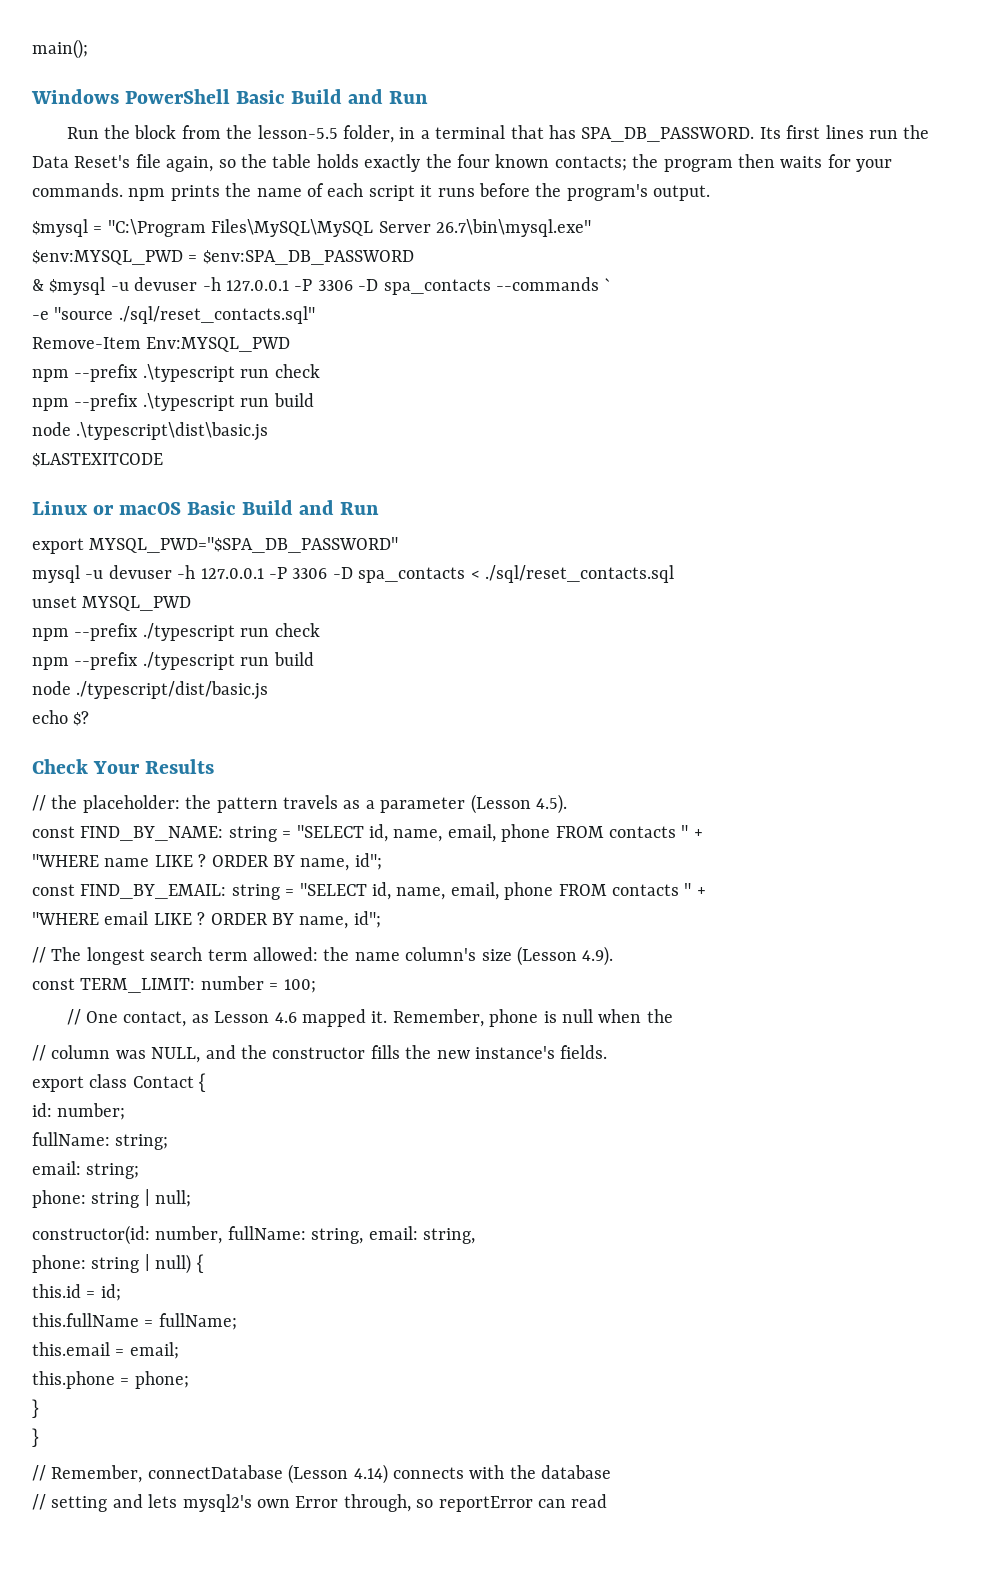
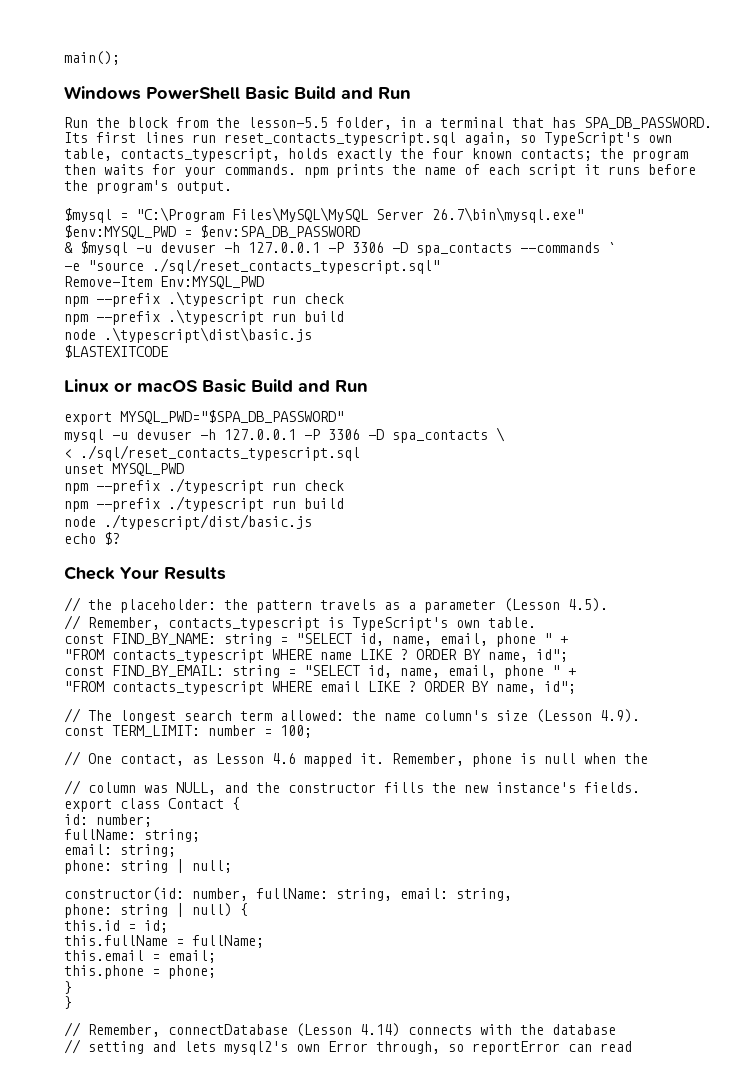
[903,125,930,139] [32,154,312,172] the Data Reset's file again, so the table -> [224,132,672,146] [64,148,280,162] reset_contacts_typescript.sql again, so TypeScript's own table, contacts_typescript,
[118,306,315,324] ./sql/reset_contacts.sql" -> [152,258,440,274] ./sql/reset_contacts_typescript.sql"
[470,565,674,583] < ./sql/reset_contacts.sql -> [496,427,505,442] [64,445,360,461] \ // < ./sql/reset_contacts_typescript.sql
(567, 804) none -> [64,615,536,631] // // Remember, contacts_typescript is TypeScript's own table.
[555,825,703,838] [32,854,99,867] FROM contacts " + // "WHERE -> [544,633,568,644] [64,649,312,663] " + // "FROM contacts_typescript WHERE
[558,883,706,896] [32,912,99,925] FROM contacts " + // "WHERE -> [552,665,576,676] [64,681,312,695] " + // "FROM contacts_typescript WHERE

